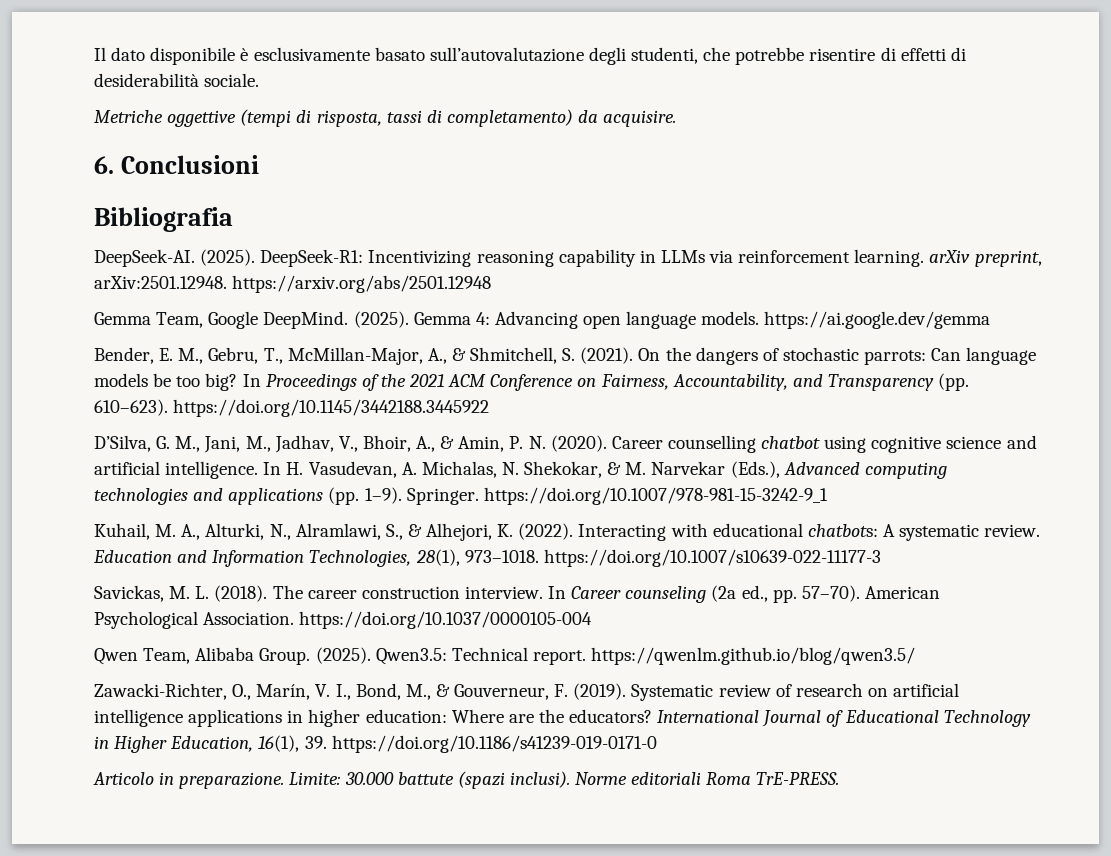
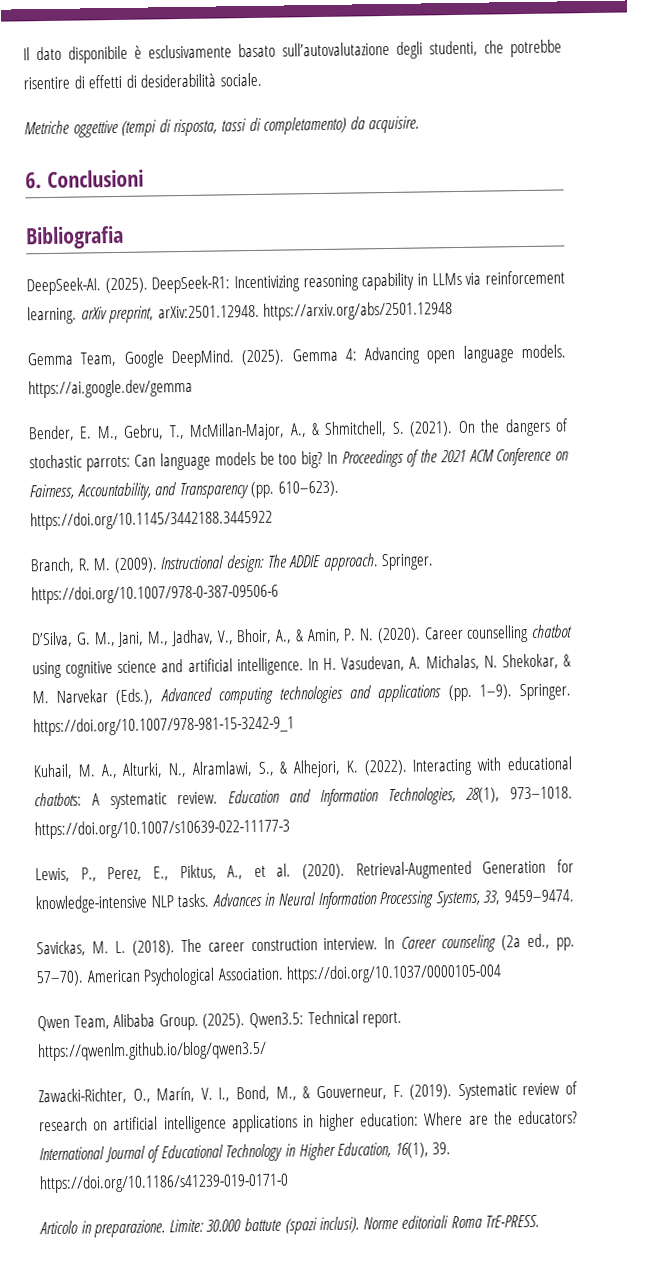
(490, 408) none -> [30,553,435,574] [31,583,279,605] // Branch, R. M. (2009). Instructional design: The ADDIE approach. Springer. https://doi.org/10.1007/978-0-387-09506-6
(881, 558) none -> [35,859,574,883] [35,889,574,914] // Lewis, P., Perez, E., Piktus, A., et al. (2020). Retrieval-Augmented Generation for knowledge-intensive NLP tasks. Advances in Neural Information Processing Systems, 33, 9459–9474.

